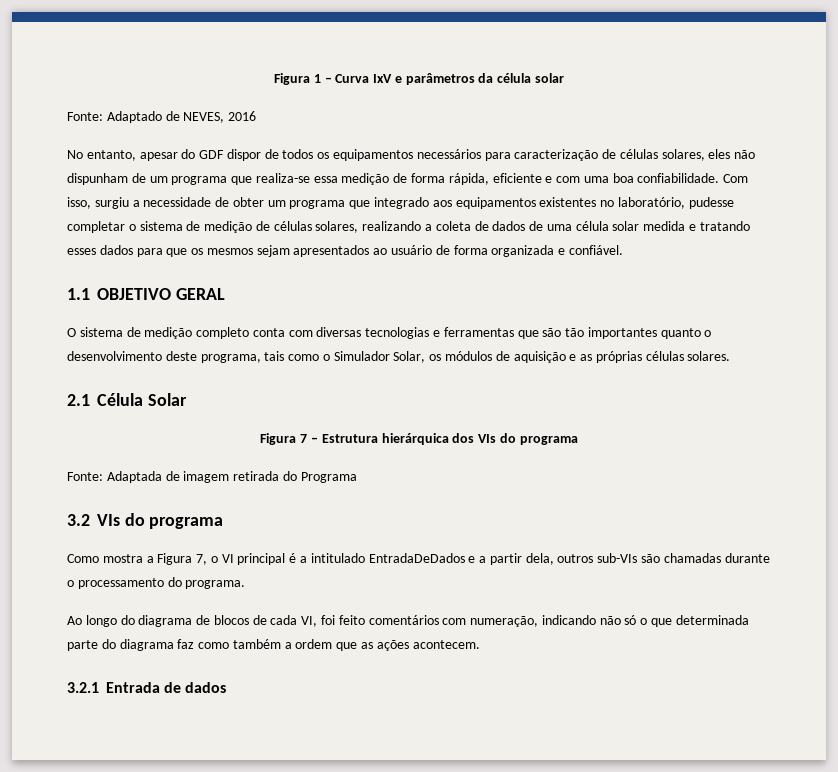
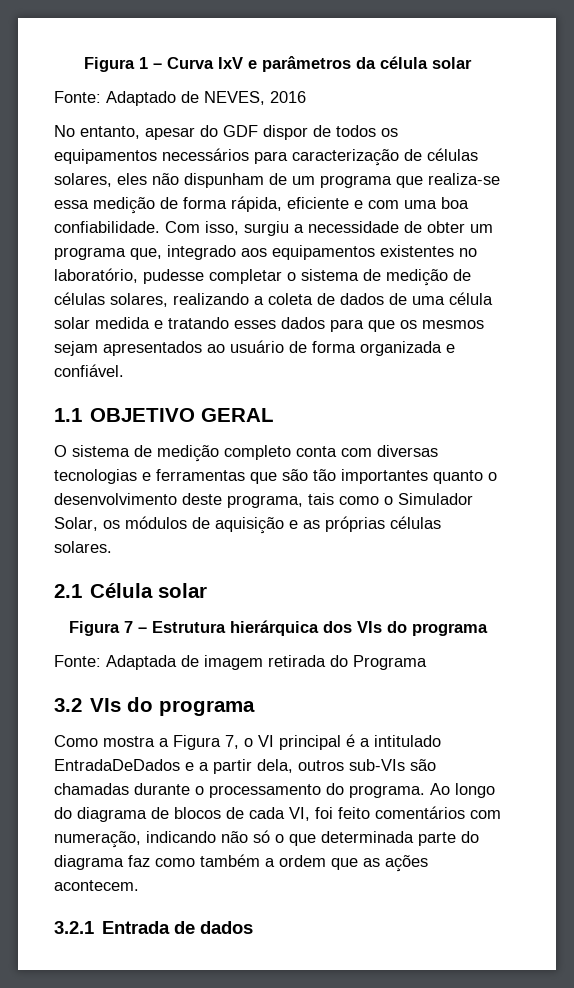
[349,200,371,209] que -> [130,248,162,260] que,
[147,393,187,406] Solar -> [158,583,208,598] solar
(246, 584) // -> (425, 791) none

